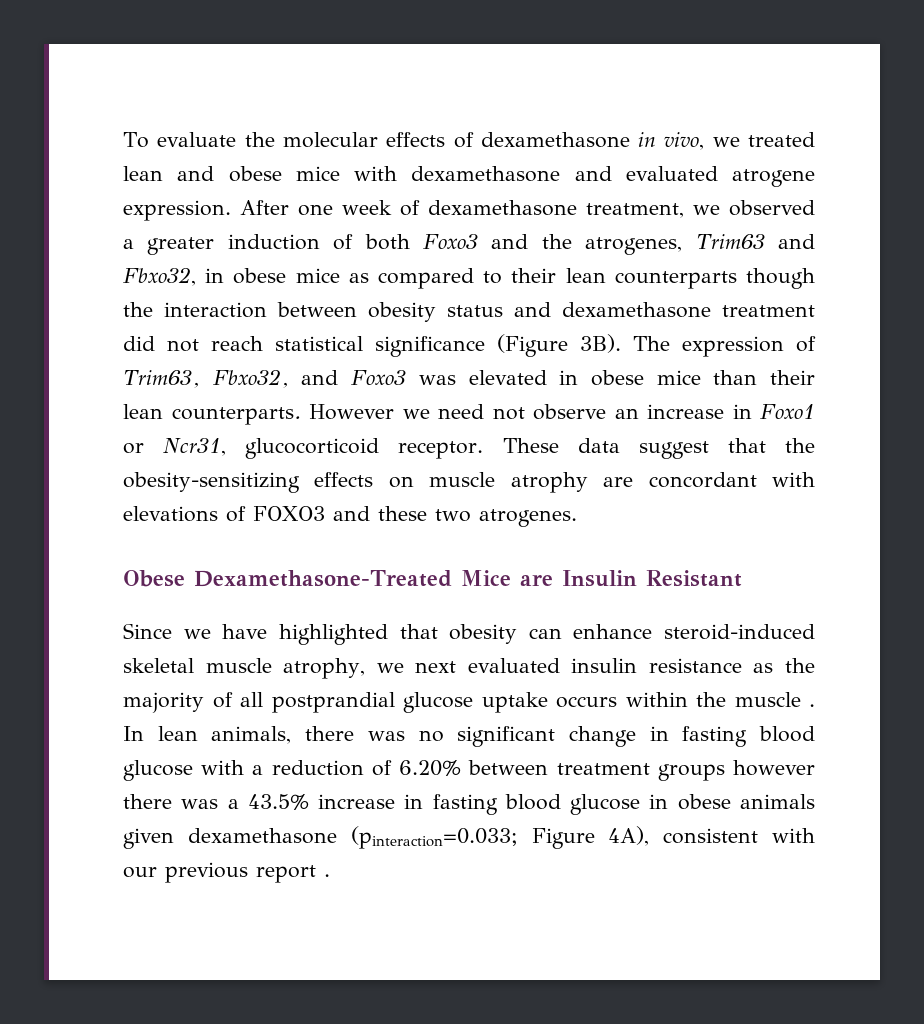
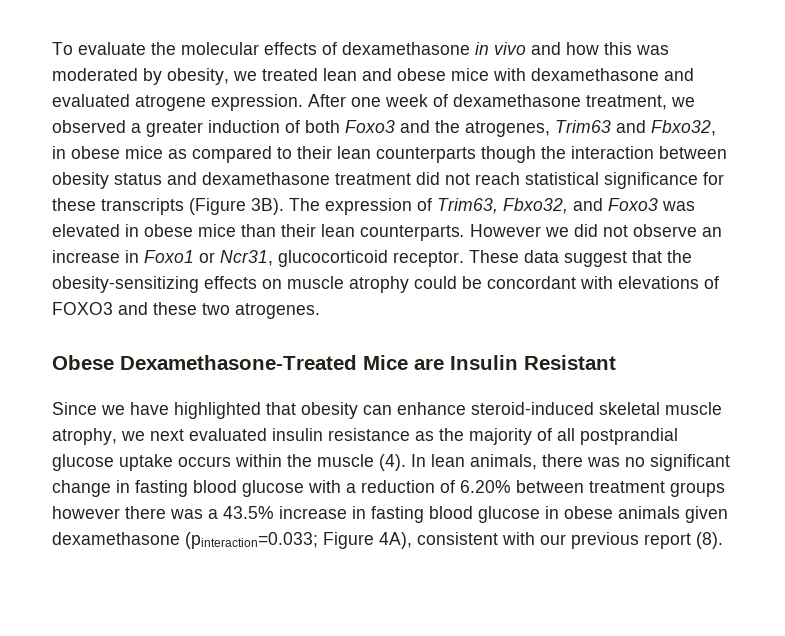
[664,132,705,150] vivo, -> [494,42,669,55] [52,68,229,85] vivo and how this was moderated by obesity,
(485, 346) none -> [703,172,724,185] [52,198,184,215] for these transcripts
[438,404,484,419] need -> [574,224,598,237] did
[603,477,634,487] are -> [414,276,482,289] could be
[809,704,815,707] . -> [379,454,406,471] (4).
[324,874,330,877] . -> [696,532,723,549] (8).

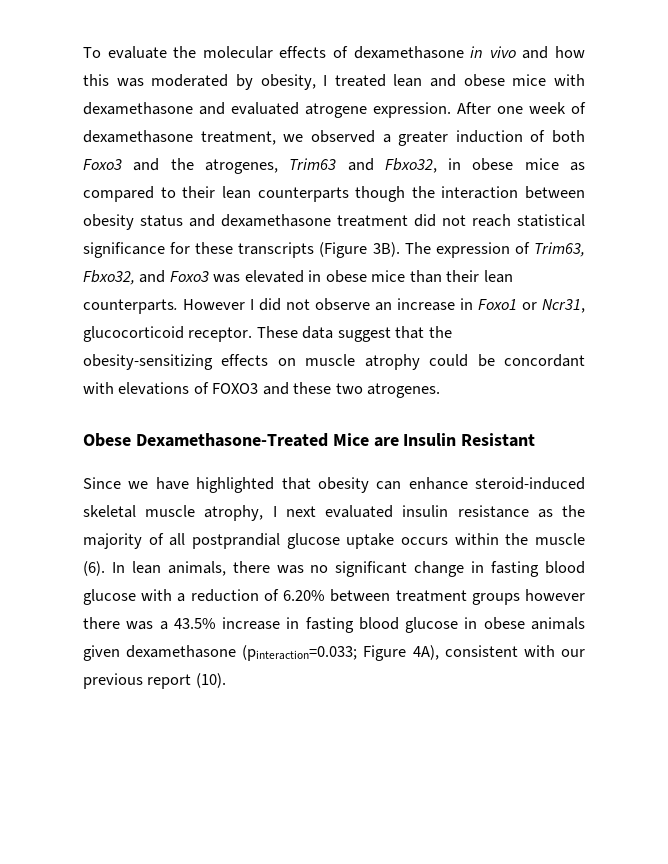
[233,71,257,81] we -> [323,75,328,86] I
[545,227,569,237] we -> [250,299,254,310] I
[121,431,145,441] we -> [272,506,277,517] I
[379,454,406,471] (4). -> [83,561,105,576] (6).
[696,532,723,549] (8). -> [195,673,226,688] (10).

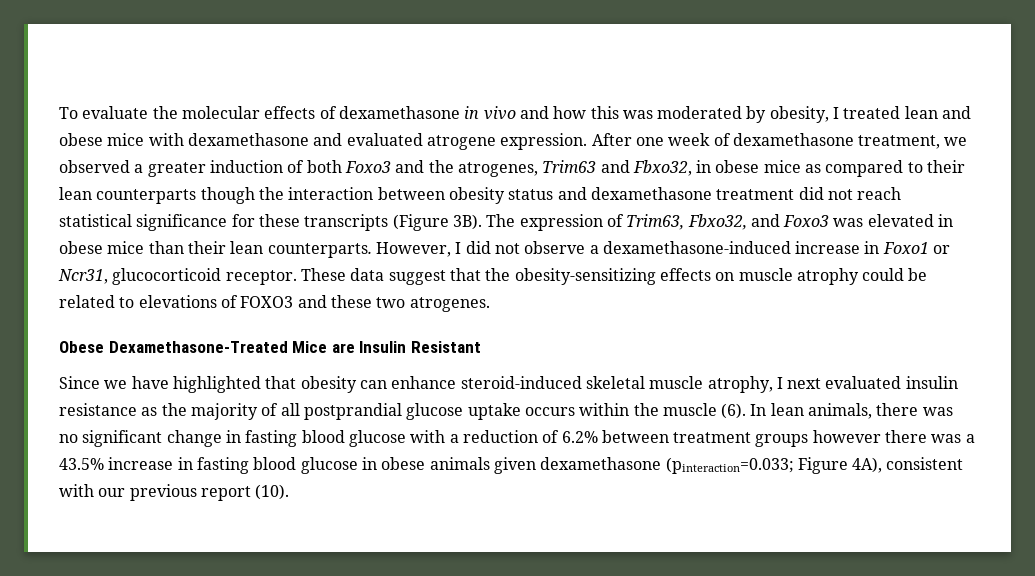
[183,299,245,310] However -> [375,242,451,257] However,
[375,302,392,311] an -> [589,241,791,254] a dexamethasone-induced
[504,354,585,367] [83,382,114,394] concordant with -> [59,295,135,308] related to
[283,590,326,601] 6.20% -> [561,431,598,443] 6.2%

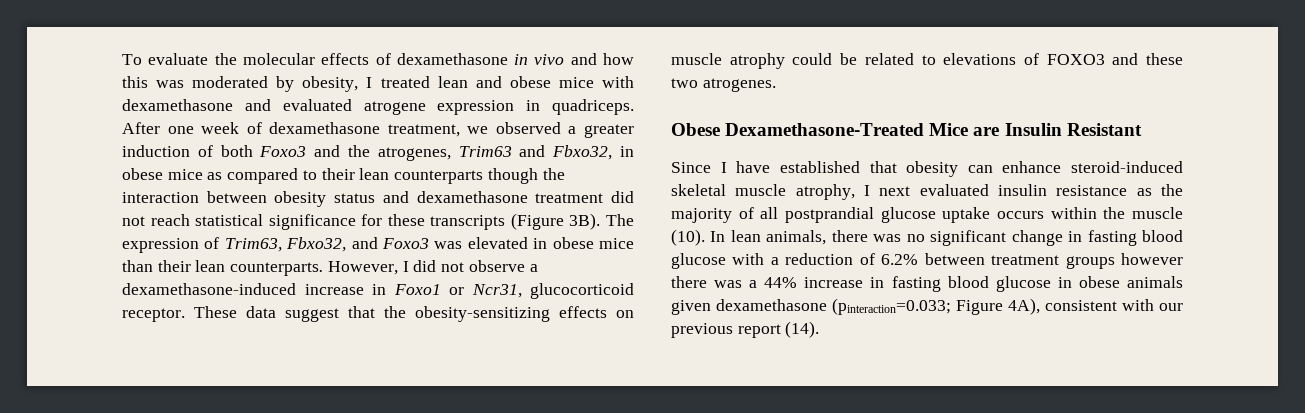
[500,133,588,150] expression. -> [437,99,634,115] expression in quadriceps.
[104,376,261,393] we have highlighted -> [720,161,860,173] I have established
[721,403,747,419] (6). -> [671,229,705,246] (10).
[59,458,104,470] 43.5% -> [764,277,798,288] 44%
[255,484,290,500] (10). -> [785,321,820,338] (14).

